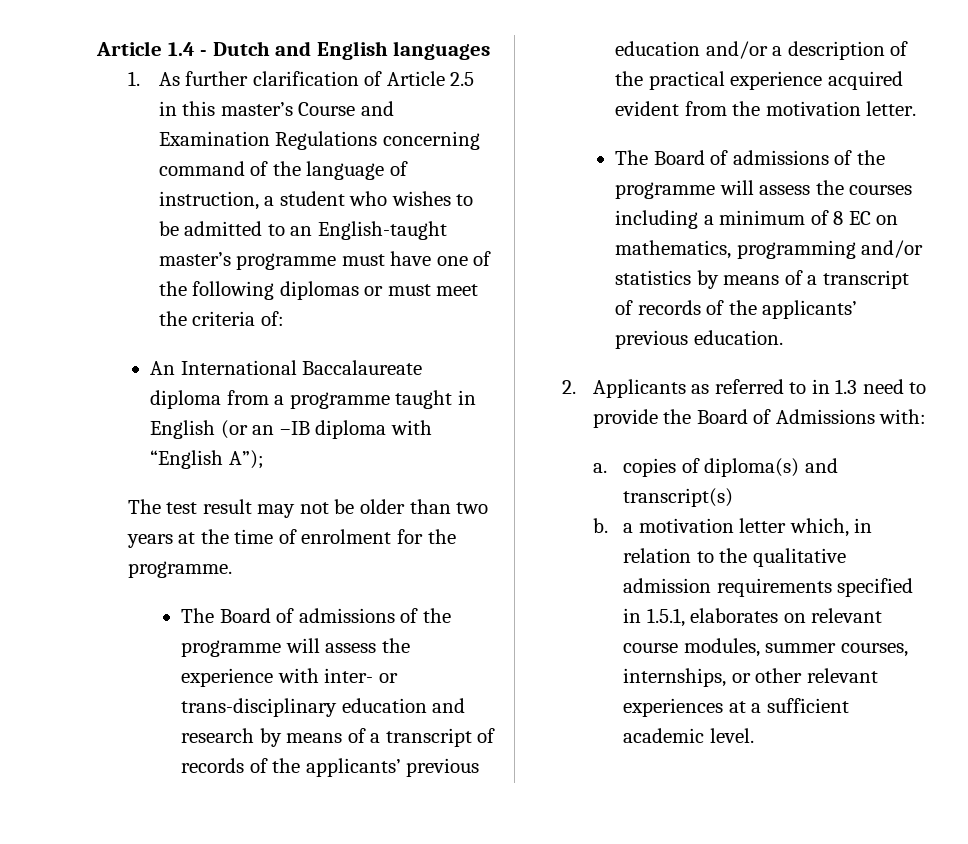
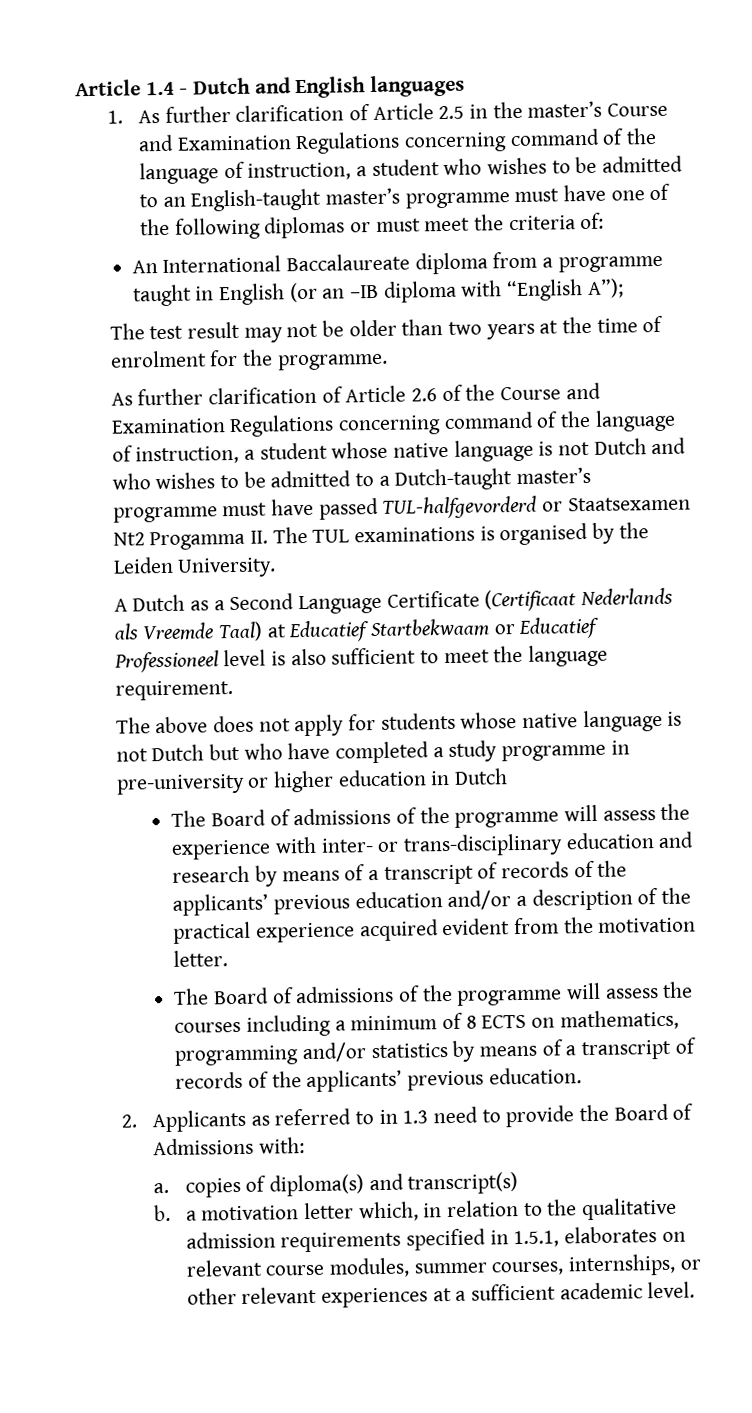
[182,101,216,116] this -> [492,101,523,119] the
(232, 569) none -> [110,382,601,406] [110,409,676,438] [111,437,687,465] [111,466,591,491] [112,495,691,523] [112,522,649,551] [112,556,277,578] [113,587,673,615] [113,616,601,643] [113,644,608,673] [114,680,233,701] [115,709,683,737] [115,740,630,764] [115,768,508,795] // As further clarification of Article 2.6 of the Course and Examination Regulations concerning command of the language of instruction, a student whose native language is not Dutch and who wishes to be admitted to a Dutch-taught master’s programme must have passed TUL-halfgevorderd or Staatsexamen Nt2 Progamma II. The TUL examinations is organised by the Leiden University. // A Dutch as a Second Language Certificate (Certificaat Nederlands als Vreemde Taal) at Educatief Startbekwaam or Educatief Professioneel level is also sufficient to meet the language requirement. // The above does not apply for students whose native language is not Dutch but who have completed a study programme in pre-university or higher education in Dutch
[848,211,871,225] EC -> [481,1014,527,1029] ECTS

